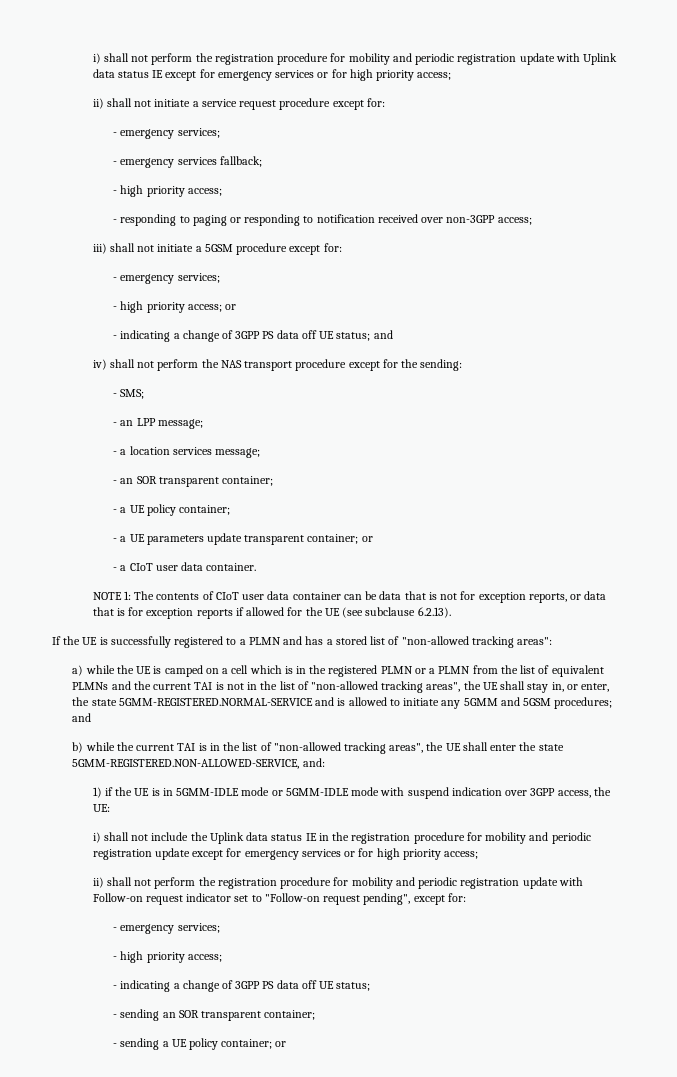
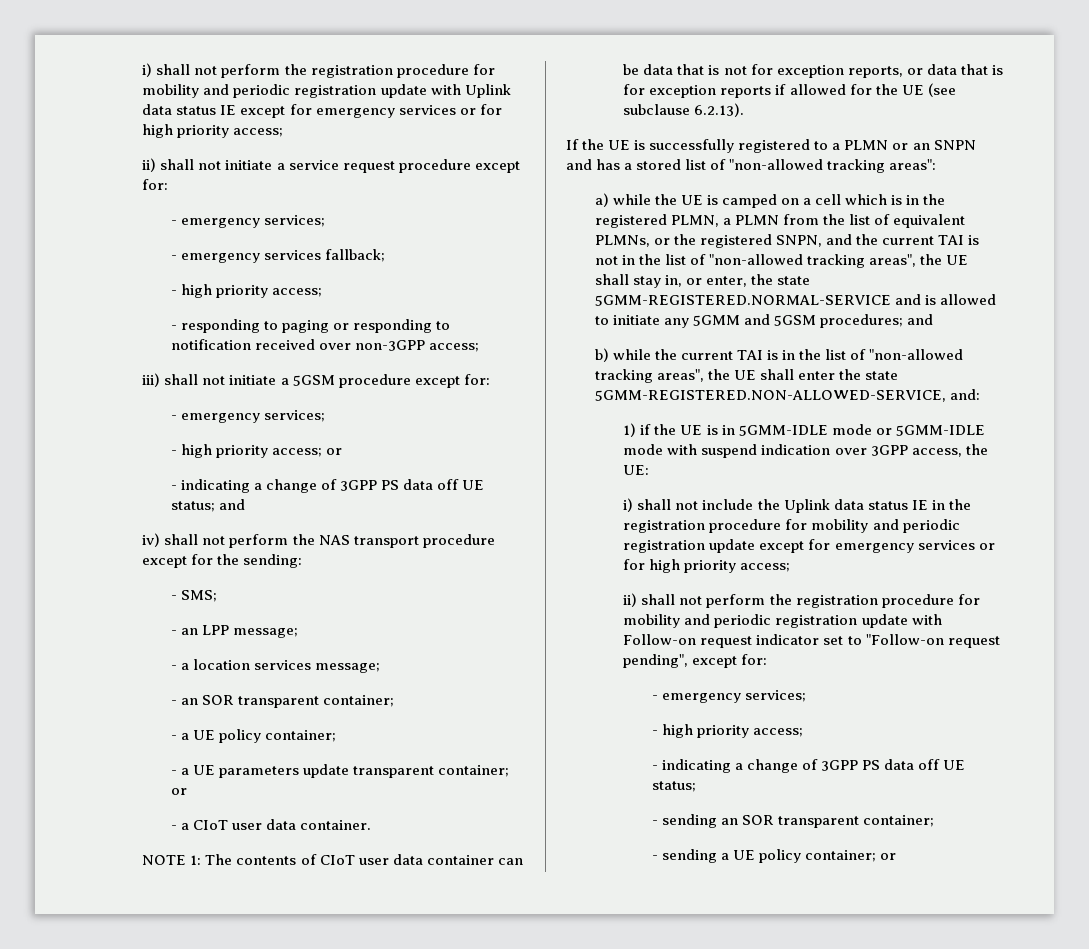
(281, 641) none -> [892,140,976,150] or an SNPN
[380,666,426,674] PLMN or -> [670,215,719,227] PLMN,
[72,682,109,690] PLMNs -> [594,234,822,248] PLMNs, or the registered SNPN,

